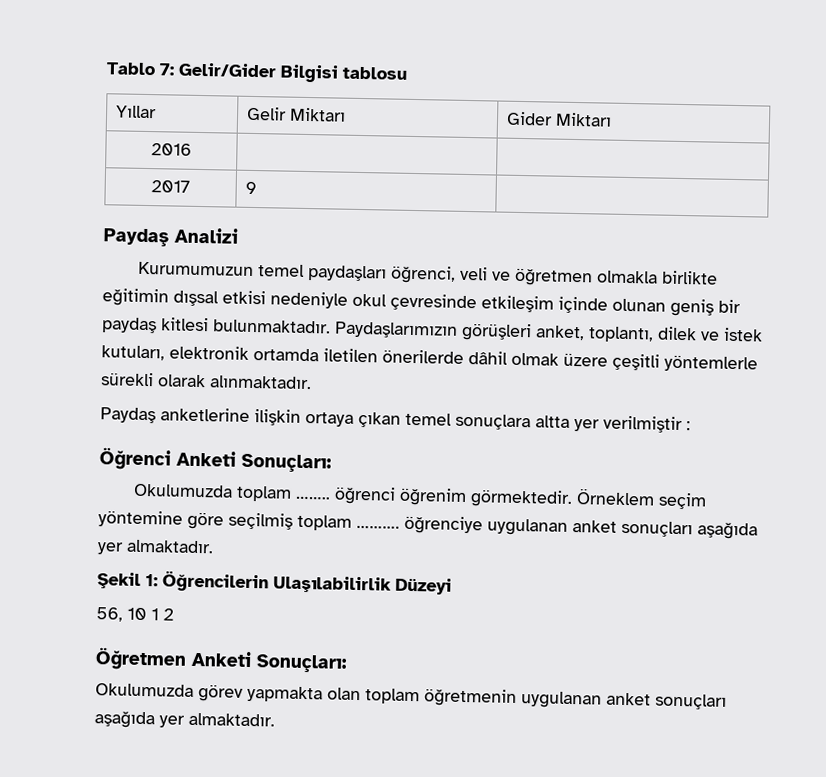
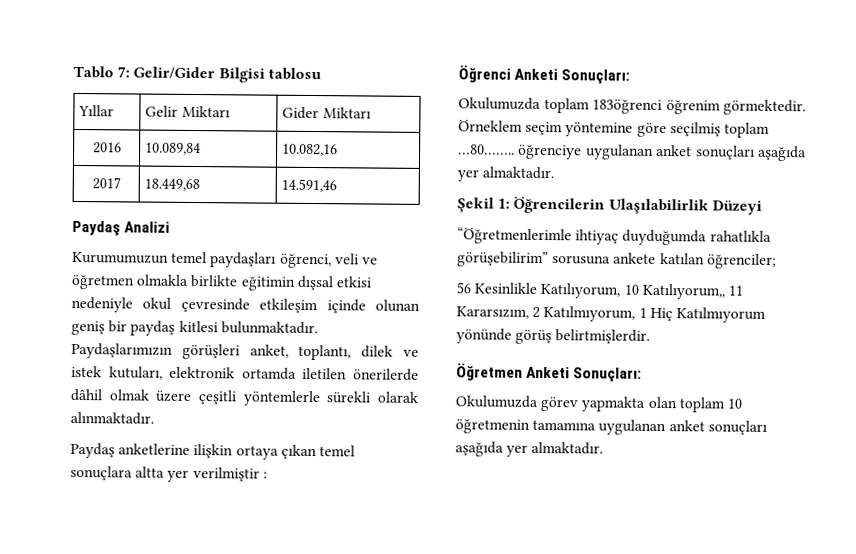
(192, 149) | -> [145,142,202,156] [282,143,339,157] 10.089,84 | 10.082,16
[245,181,258,195] 9 | -> [144,178,201,192] [281,178,338,193] 18.449,68 | 14.591,46
[295,486,397,505] …….. öğrenci -> [592,99,662,114] 183öğrenci
[356,524,400,529] ………. -> [458,144,515,155] …80……..
[96,607,174,622] 56, 10 1 2 -> [457,227,772,246] [457,251,777,269] [456,282,743,300] [456,305,766,323] [456,328,651,345] “Öğretmenlerimle ihtiyaç duyduğumda rahatlıkla görüşebilirim” sorusuna ankete katılan öğrenciler; // 56 Kesinlikle Katılıyorum, 10 Katılıyorum,, 11 Kararsızım, 2 Katılmıyorum, 1 Hiç Katılmıyorum yönünde görüş belirtmişlerdir.
[424,688,517,707] öğretmenin -> [726,398,742,409] [455,419,597,434] 10 öğretmenin tamamına

